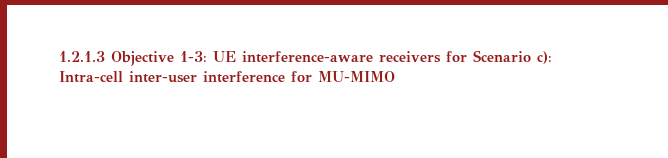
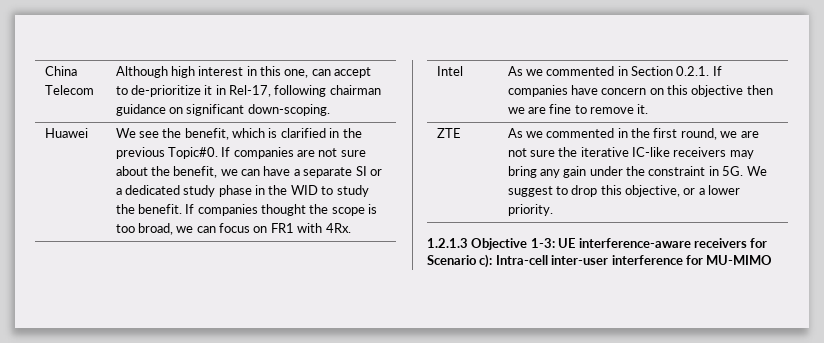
(59, 56) none -> [44,66,77,76] [44,85,94,95] [115,66,372,78] [115,85,381,97] [115,104,330,116] [44,128,88,138] [115,128,362,140] [115,147,366,159] [115,166,382,178] [115,185,369,197] [115,204,378,216] [115,223,351,235] [436,66,463,76] [507,66,722,76] [507,85,773,97] [507,104,649,114] [436,128,461,138] [507,128,759,140] [507,147,754,159] [507,166,767,178] [507,185,741,197] [507,204,553,216] China Telecom | Although high interest in this one, can accept to de-prioritize it in Rel-17, following chairman guidance on significant down-scoping. // Huawei | We see the benefit, which is clarified in the previous Topic#0. If companies are not sure about the benefit, we can have a separate SI or a dedicated study phase in the WID to study the benefit. If companies thought the scope is too broad, we can focus on FR1 with 4Rx. // Intel | As we commented in Section 0.2.1. If companies have concern on this objective then we are fine to remove it. // ZTE | As we commented in the first round, we are not sure the iterative IC-like receivers may bring any gain under the constraint in 5G. We suggest to drop this objective, or a lower priority. //

